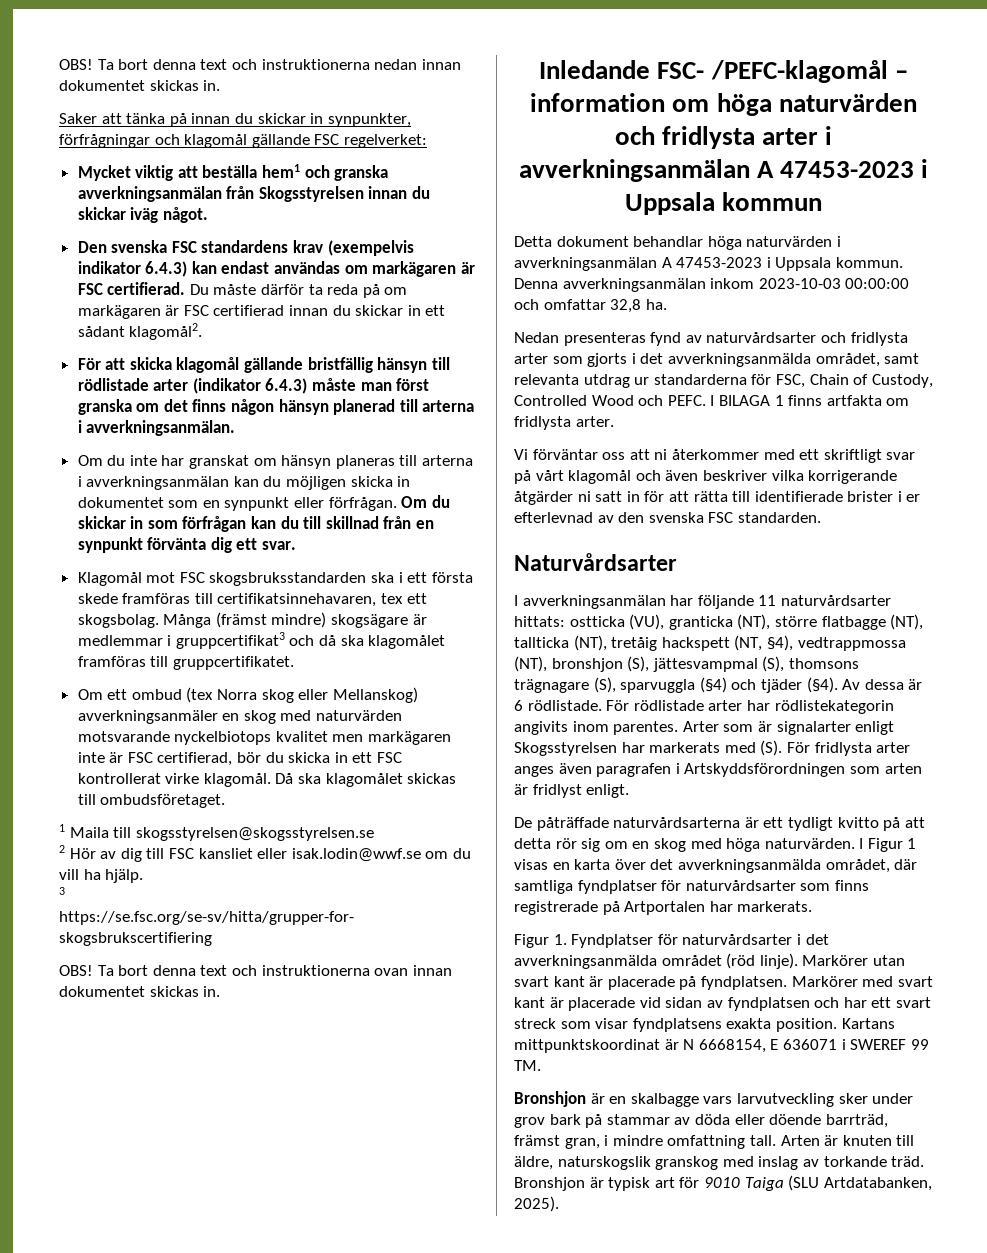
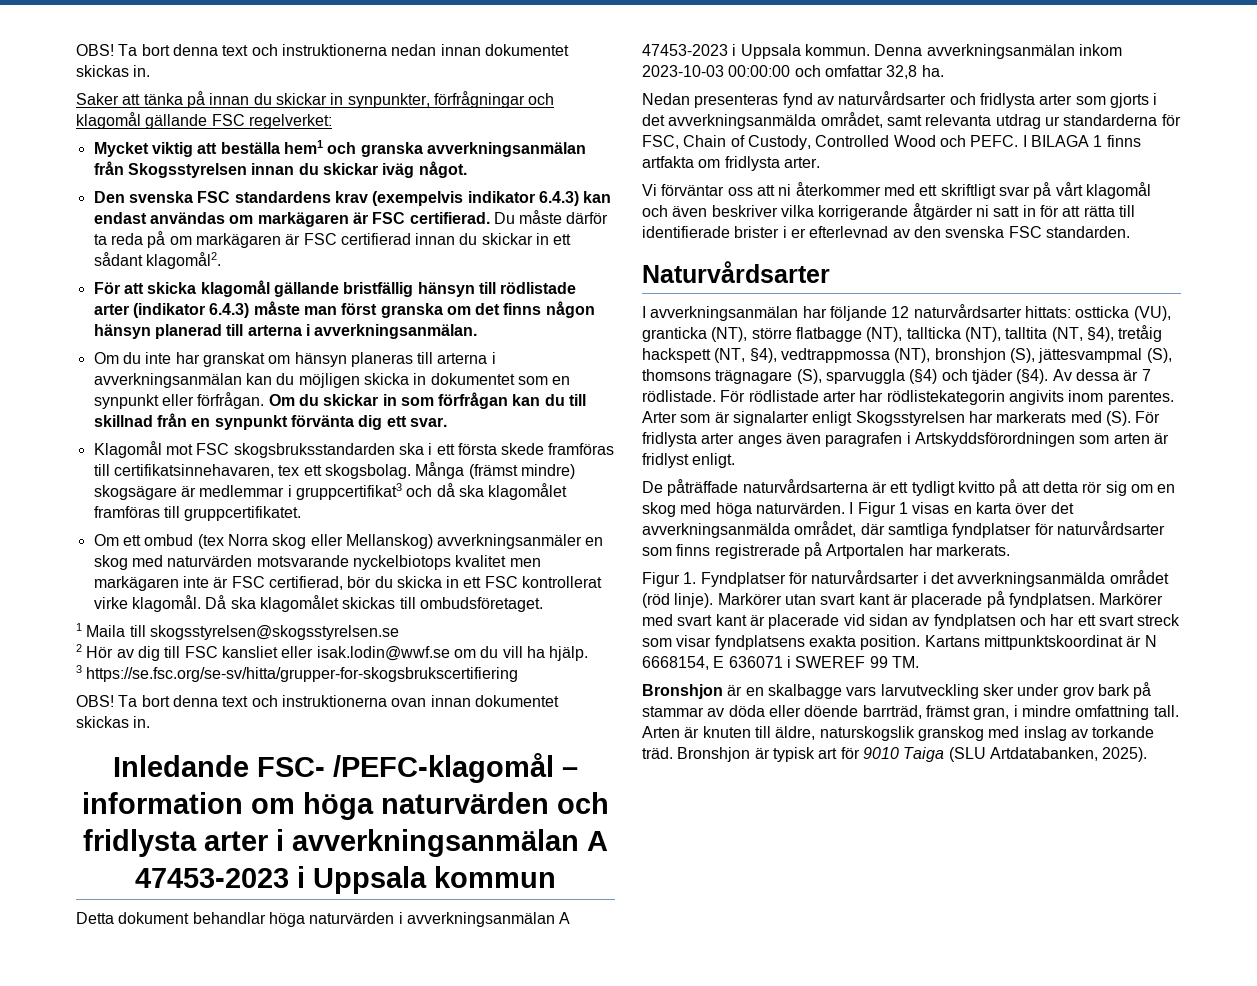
[758,595,777,606] 11 -> [891,306,910,318] 12
(607, 643) none -> [1005,327,1114,342] talltita (NT, §4),
[514,700,523,711] 6 -> [1141,369,1151,381] 7

